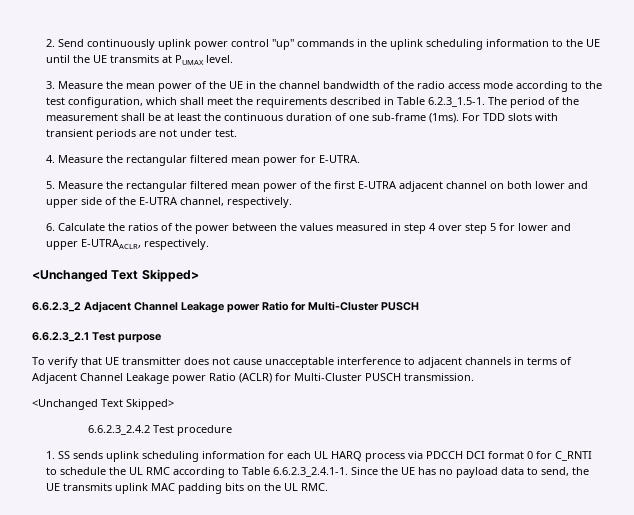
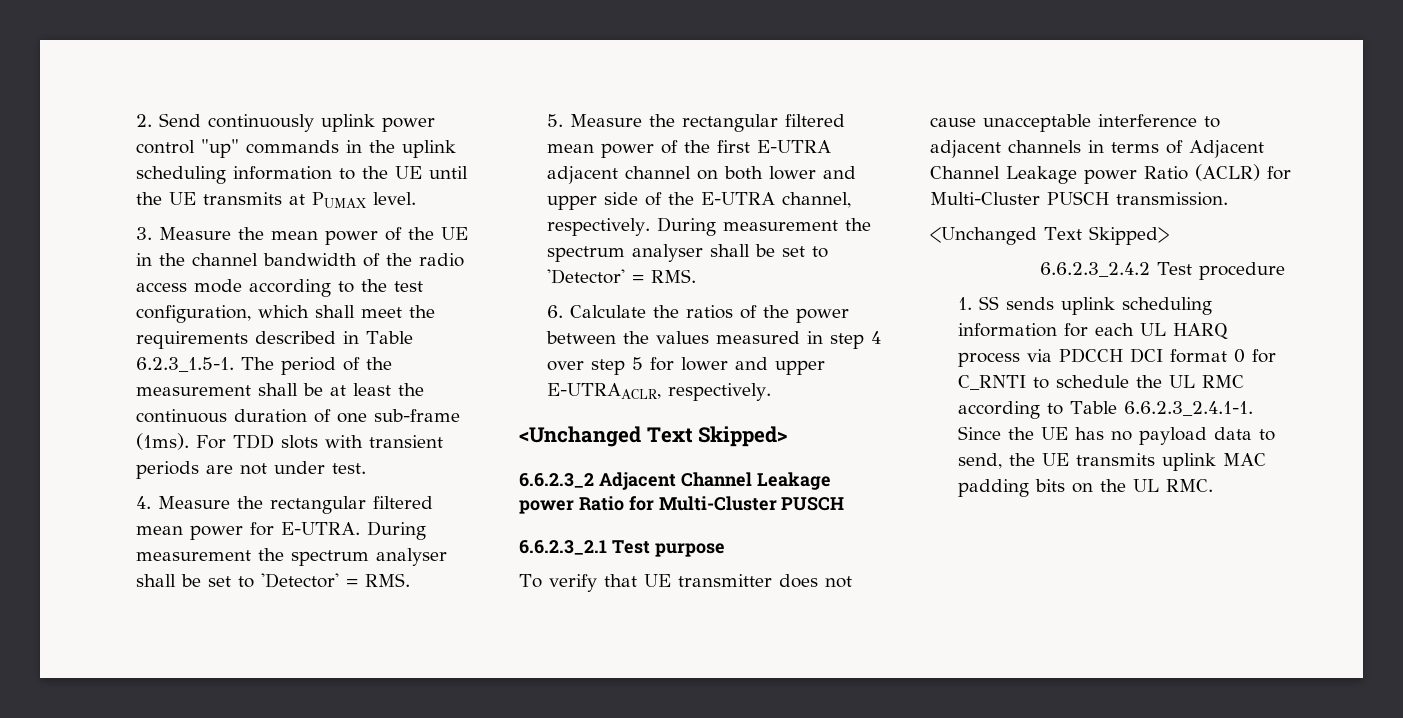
(360, 159) none -> [367,521,427,540] [136,548,448,566] [136,573,411,588] During measurement the spectrum analyser shall be set to 'Detector' = RMS.
(292, 202) none -> [657,217,872,236] [547,244,829,262] [547,269,697,284] During measurement the spectrum analyser shall be set to 'Detector' = RMS.

